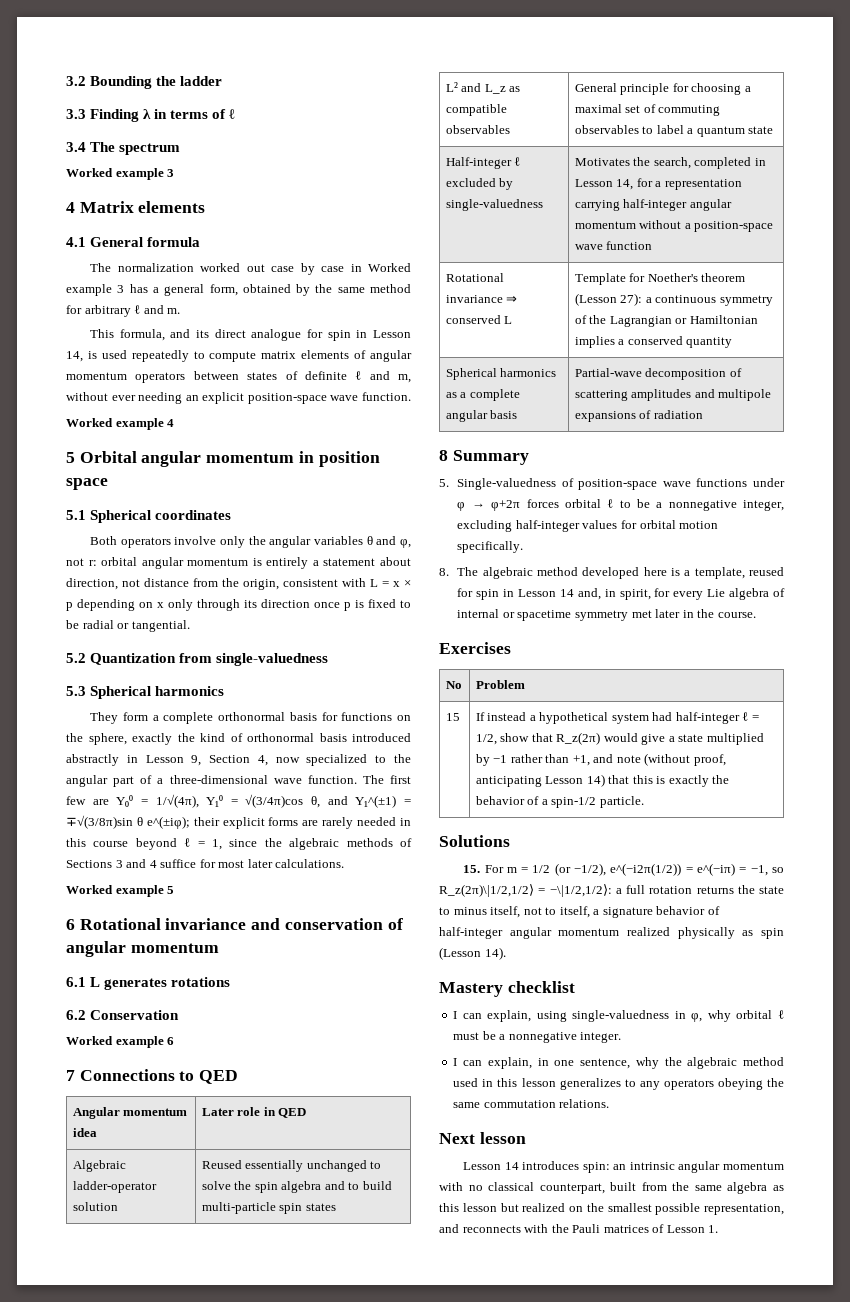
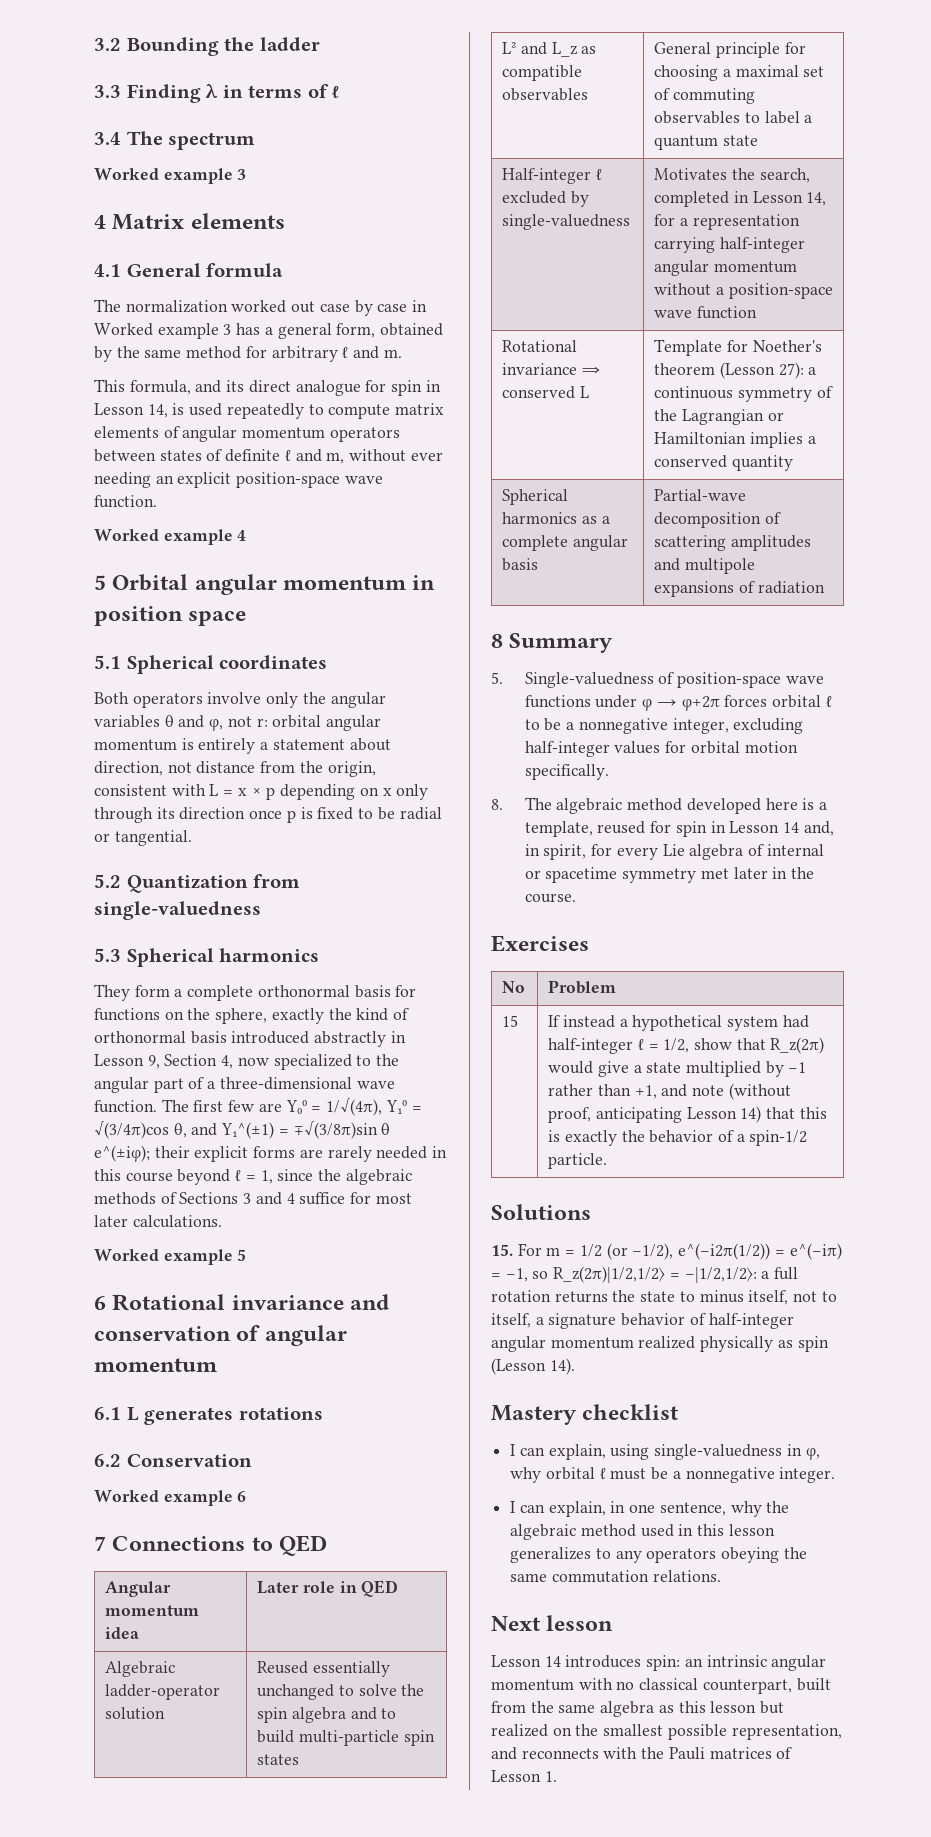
[439,884,612,897] R_z(2π)\|1/2,1/2⟩ = −\|1/2,1/2⟩: -> [553,1266,757,1283] R_z(2π)|1/2,1/2⟩ = −|1/2,1/2⟩:

